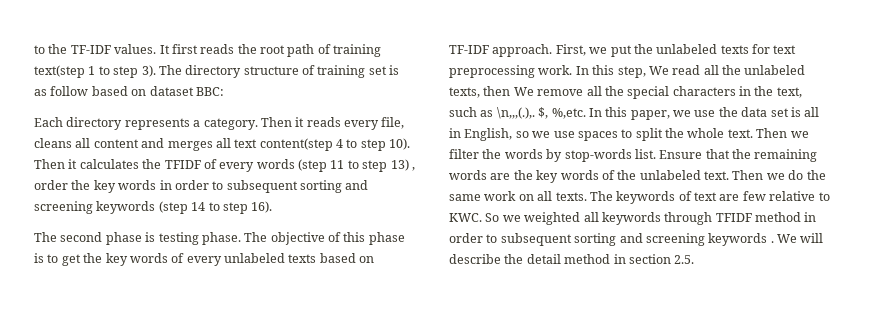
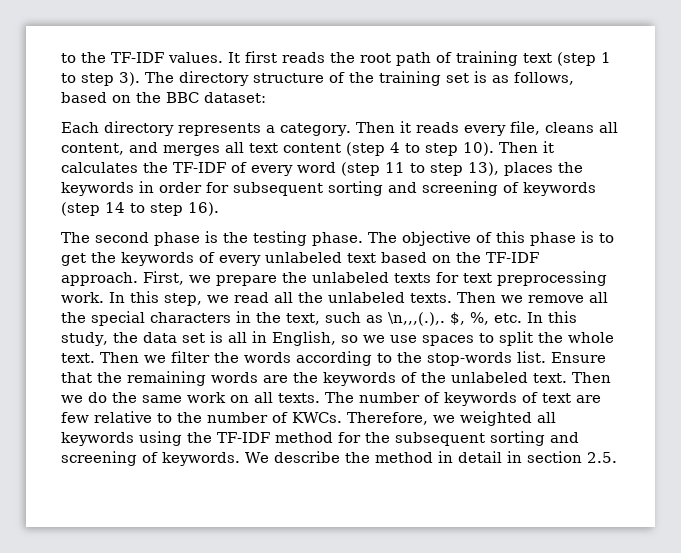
[34,65,85,78] text(step -> [523,52,596,66] text (step
(315, 70) none -> [349,72,374,83] the
[50,86,224,96] follow based on dataset BBC: -> [514,72,574,85] [61,92,266,103] follows, based on the BBC dataset:
[93,139,139,148] content -> [61,143,124,155] content,
[259,138,333,151] content(step -> [283,142,385,156] content (step
[164,159,295,172] TFIDF of every words -> [173,162,336,176] TF-IDF of every word
[390,159,415,171] [34,180,369,193] [34,201,93,214] 13) , order the key words in order to subsequent sorting and screening -> [468,162,583,176] [61,181,519,196] 13), places the keywords in order for subsequent sorting and screening of
(156, 237) none -> [223,232,248,243] the
[105,253,168,266] key words -> [121,252,194,266] keywords
[288,253,375,263] texts based on -> [347,252,481,263] text based on the
[610,45,632,57] put -> [216,275,277,286] prepare
[648,66,669,75] We -> [207,295,229,303] we
[449,86,534,98] texts, then We -> [410,292,523,303] texts. Then we
[551,107,716,120] %,etc. In this paper, we use -> [470,311,577,325] [61,332,108,346] %, etc. In this study,
[546,149,563,162] by -> [296,351,422,366] according to the
[536,170,599,183] key words -> [323,372,396,386] keywords
(613, 196) none -> [359,392,440,403] number of
[449,212,817,225] [449,233,824,246] [449,254,611,264] KWC. So we weighted all keywords through TFIDF method in order to subsequent sorting and screening keywords . We will describe the detail method -> [177,411,556,426] [61,431,579,446] [61,451,502,466] the number of KWCs. Therefore, we weighted all keywords using the TF-IDF method for the subsequent sorting and screening of keywords. We describe the method in detail

